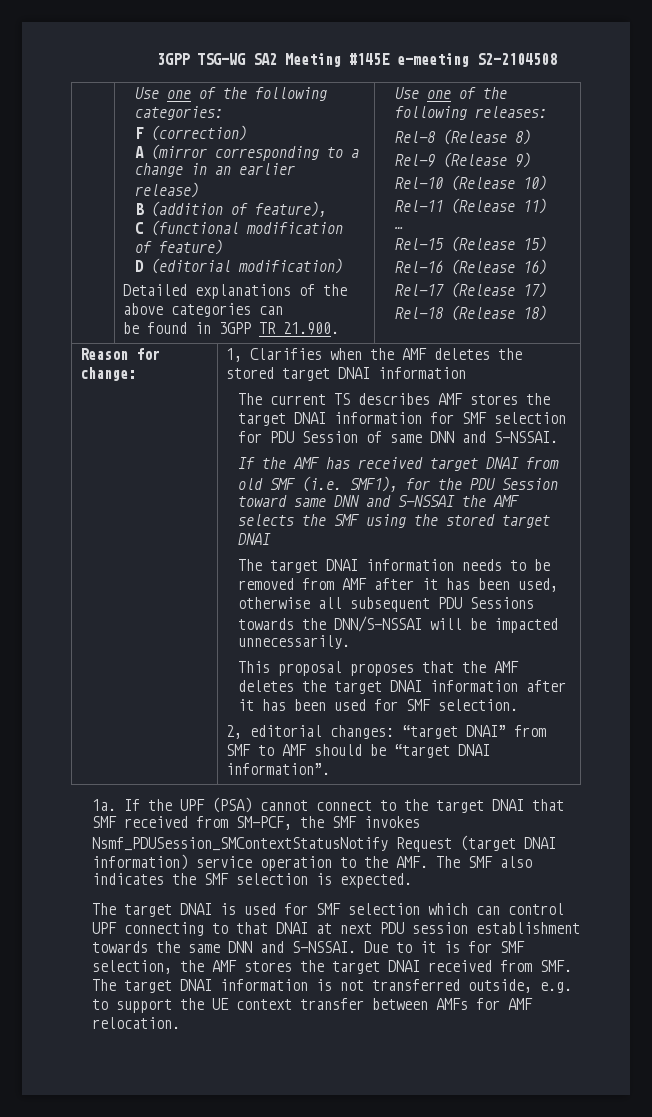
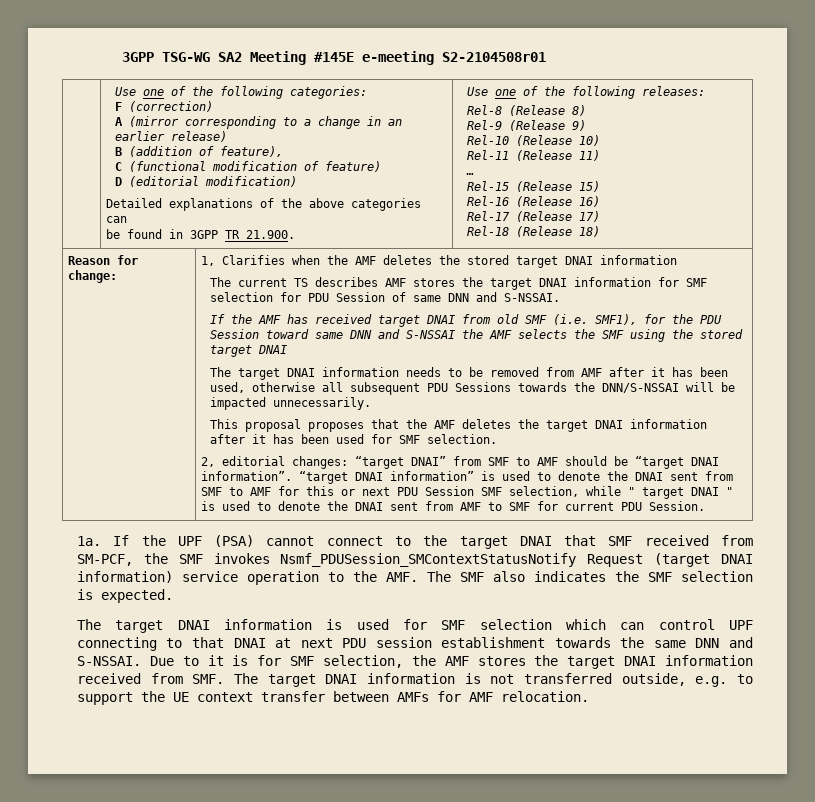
[476,53,557,65] S2-2104508 -> [441,52,546,62] S2-2104508r01
(330, 769) none -> [298,471,733,484] [200,486,733,499] [200,501,705,511] “target DNAI information” is used to denote the DNAI sent from SMF to AMF for this or next PDU Session SMF selection, while " target DNAI " is used to denote the DNAI sent from AMF to SMF for current PDU Session.
(213, 909) none -> [223,619,312,630] information
(421, 966) none -> [665,655,753,666] information

